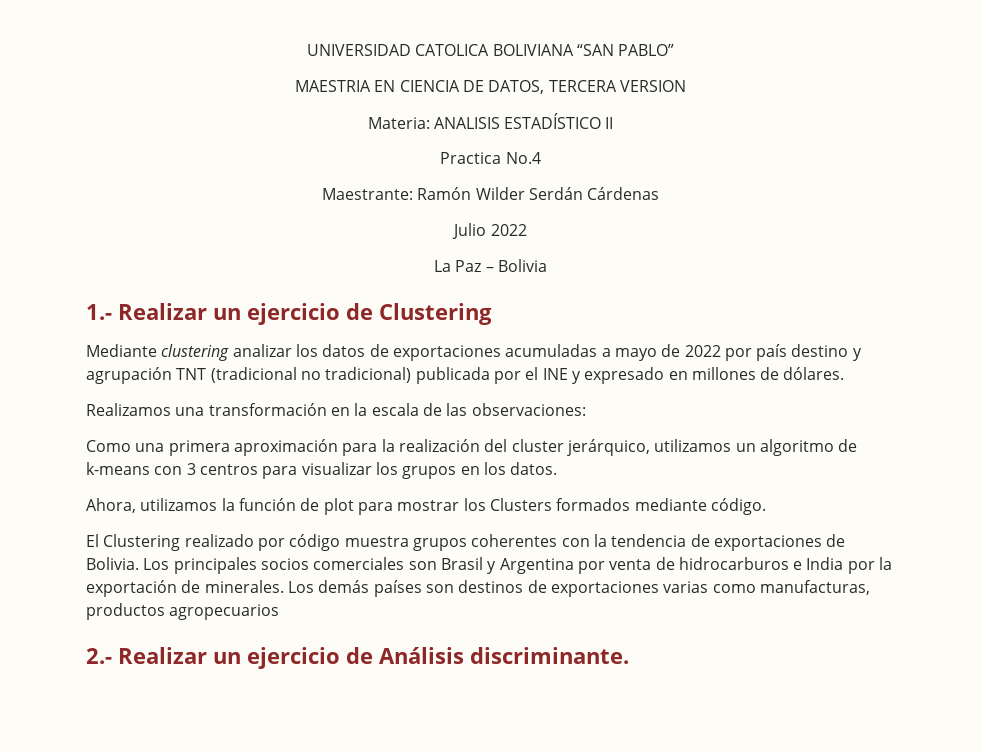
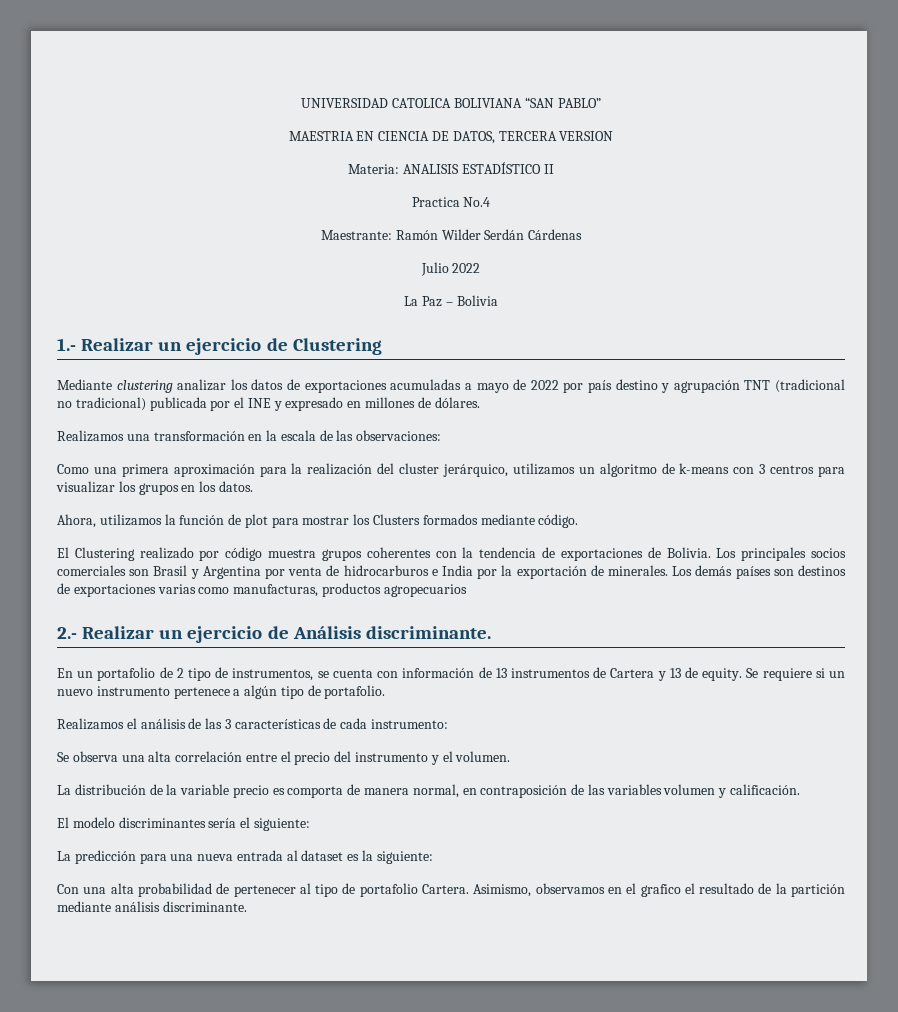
(629, 655) none -> [57,667,846,681] [57,685,386,699] [57,718,449,730] [57,751,511,765] [57,784,801,798] [57,817,310,831] [57,850,433,864] [57,883,845,897] [57,901,247,912] // En un portafolio de 2 tipo de instrumentos, se cuenta con información de 13 instrumentos de Cartera y 13 de equity. Se requiere si un nuevo instrumento pertenece a algún tipo de portafolio. // Realizamos el análisis de las 3 características de cada instrumento: // Se observa una alta correlación entre el precio del instrumento y el volumen. // La distribución de la variable precio es comporta de manera normal, en contraposición de las variables volumen y calificación. // El modelo discriminantes sería el siguiente: // La predicción para una nueva entrada al dataset es la siguiente: // Con una alta probabilidad de pertenecer al tipo de portafolio Cartera. Asimismo, observamos en el grafico el resultado de la partición mediante análisis discriminante.

